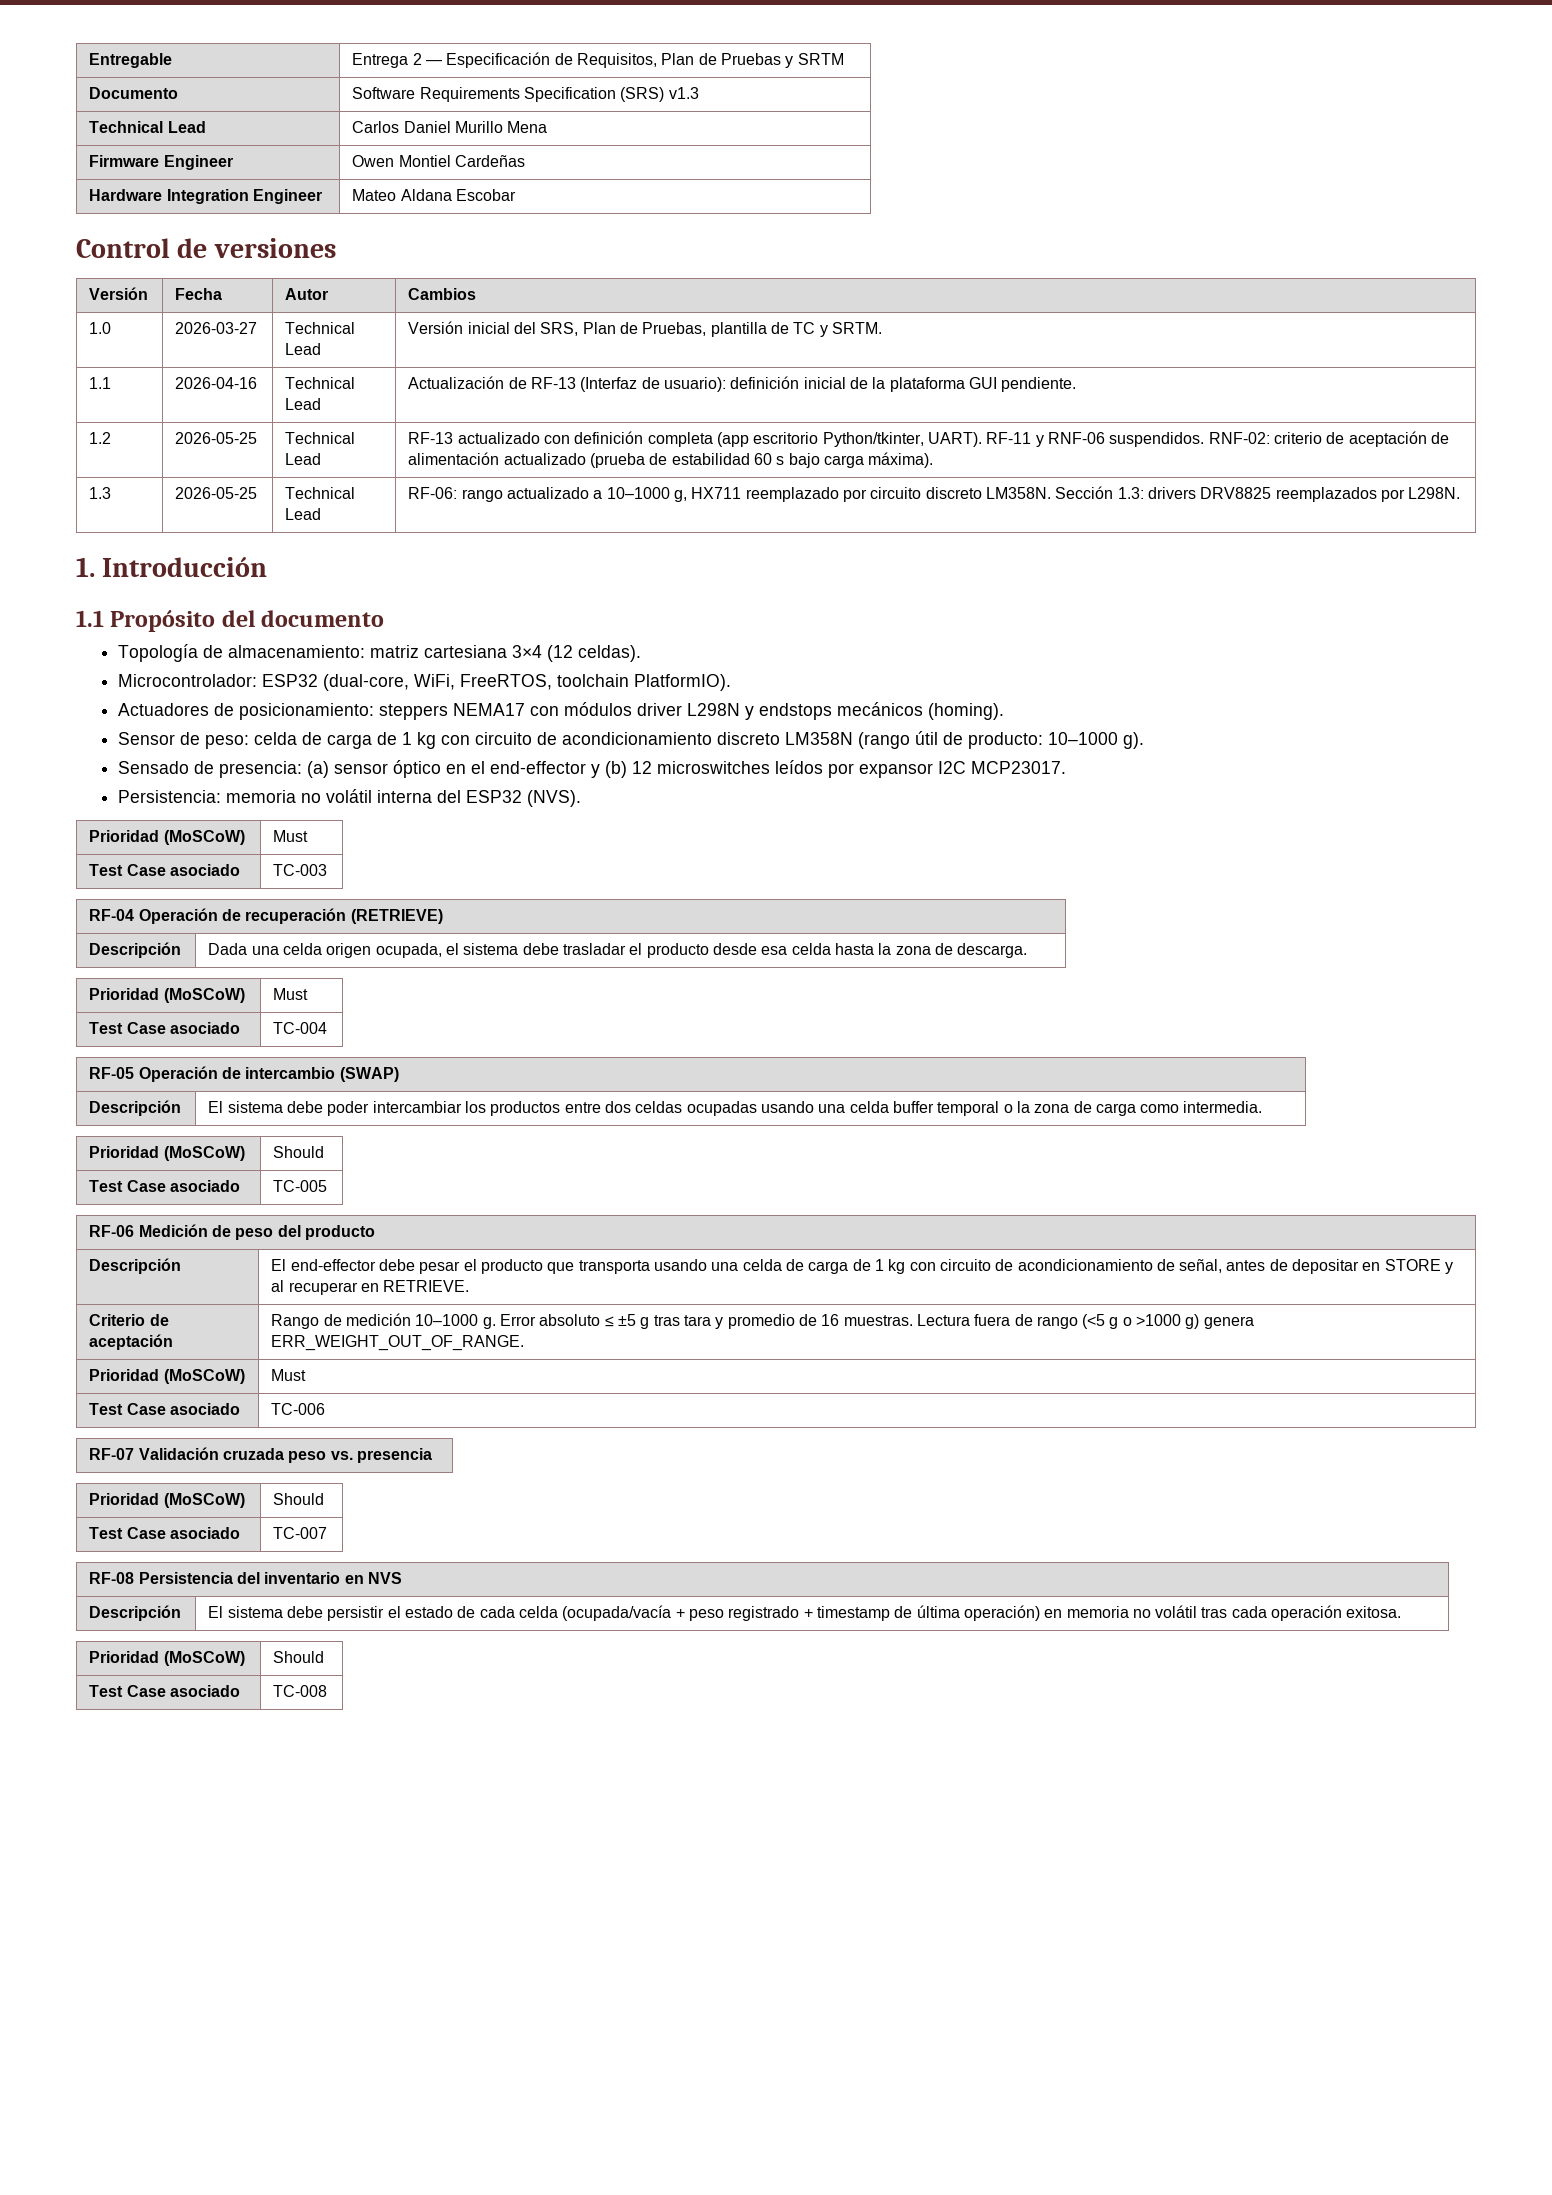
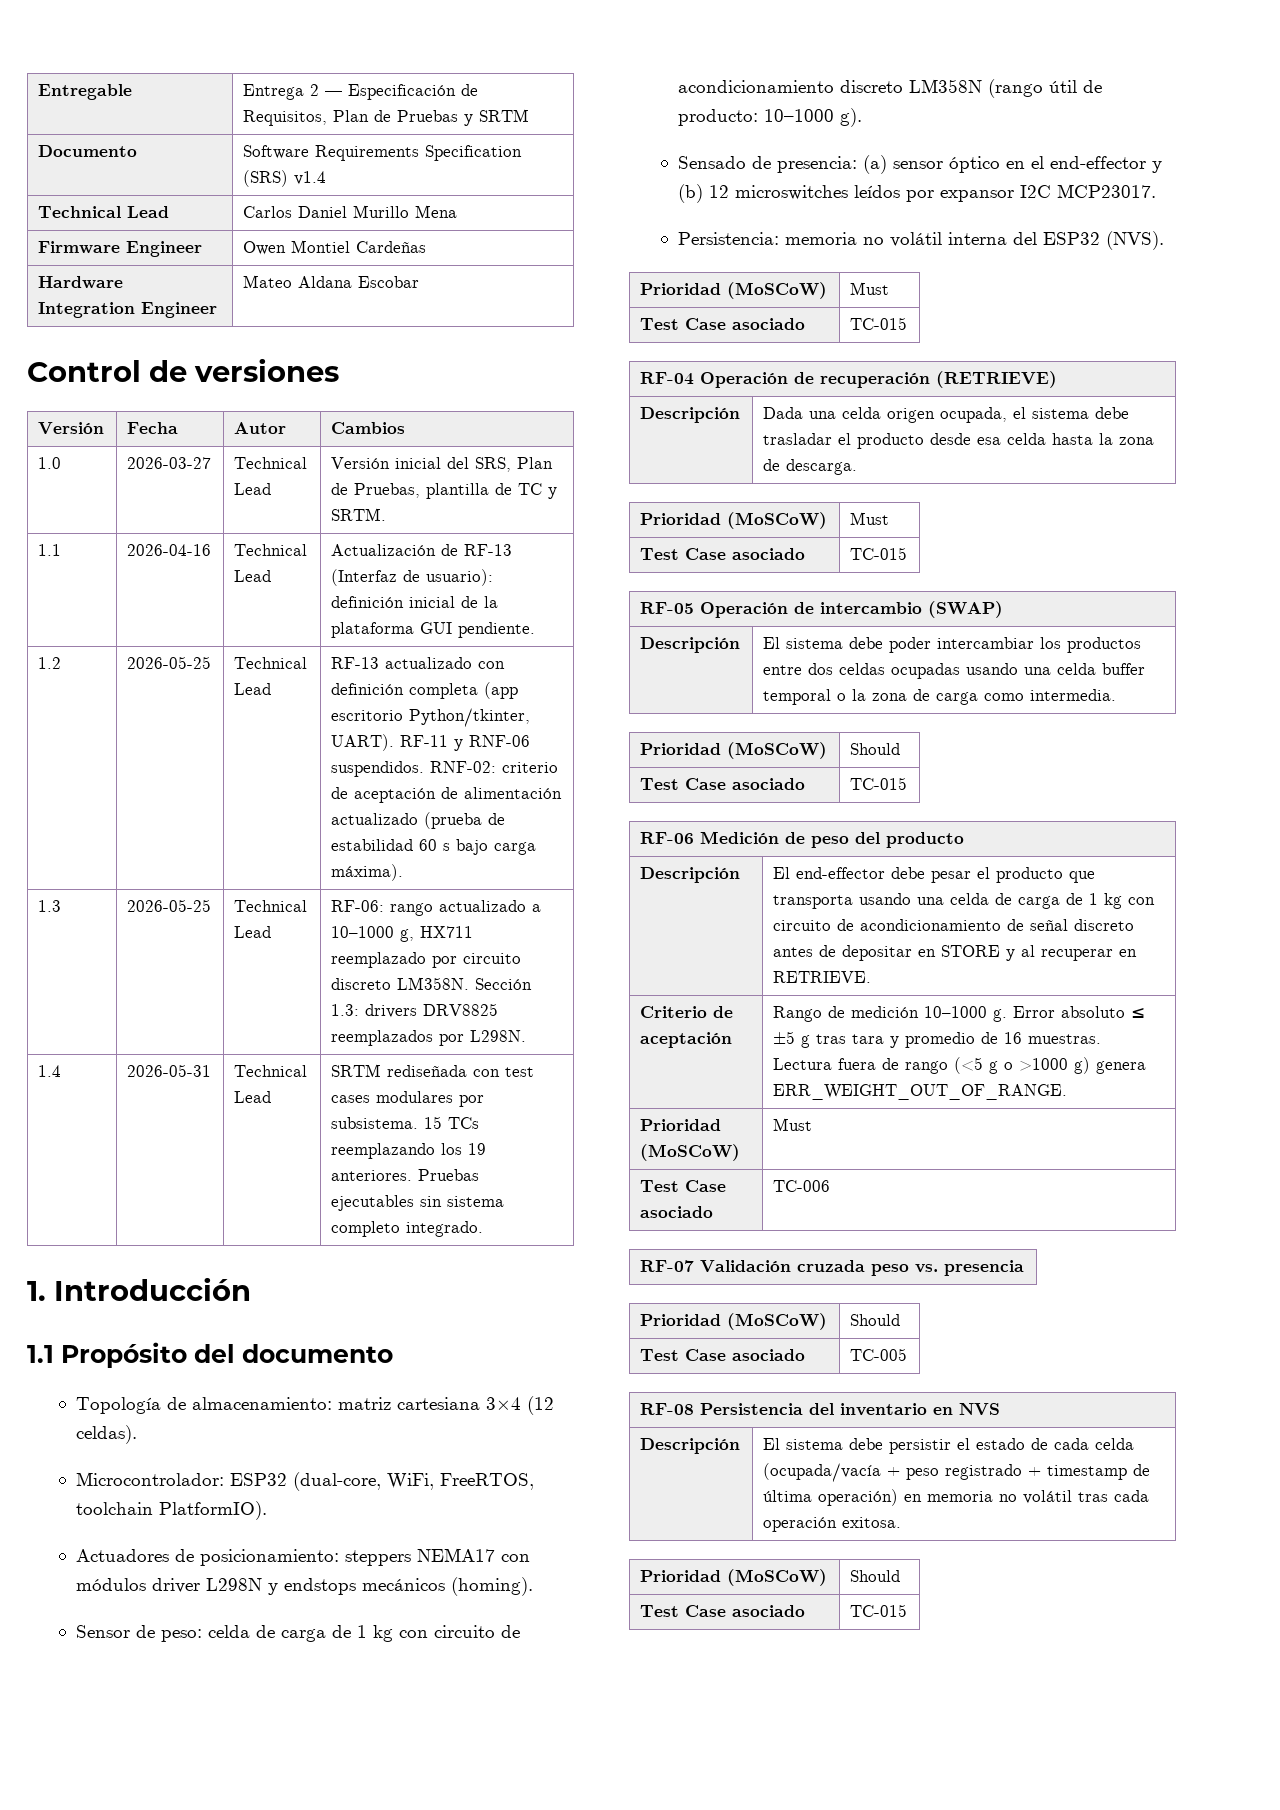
[668,87,699,99] v1.3 -> [294,171,327,185] v1.4
(1461, 493) none -> [38,1065,62,1077] [127,1064,212,1077] [234,1065,308,1077] [234,1091,272,1103] [331,1064,535,1077] [331,1091,485,1107] [331,1116,480,1129] [331,1143,487,1159] [331,1169,480,1181] [331,1195,505,1211] [331,1221,484,1237] // 1.4 | 2026-05-31 | Technical Lead | SRTM rediseñada con test cases modulares por subsistema. 15 TCs reemplazando los 19 anteriores. Pruebas ejecutables sin sistema completo integrado.
[273,864,328,876] TC-003 -> [850,317,908,330] TC-015
[273,1022,328,1034] TC-004 -> [850,547,908,560] TC-015
[273,1180,328,1192] TC-005 -> [850,777,908,790] TC-015
[1179,1259,1223,1273] señal, -> [1030,919,1135,931] señal discreto
[273,1527,328,1539] TC-007 -> [850,1348,908,1361] TC-005
[273,1685,328,1697] TC-008 -> [850,1604,908,1617] TC-015

